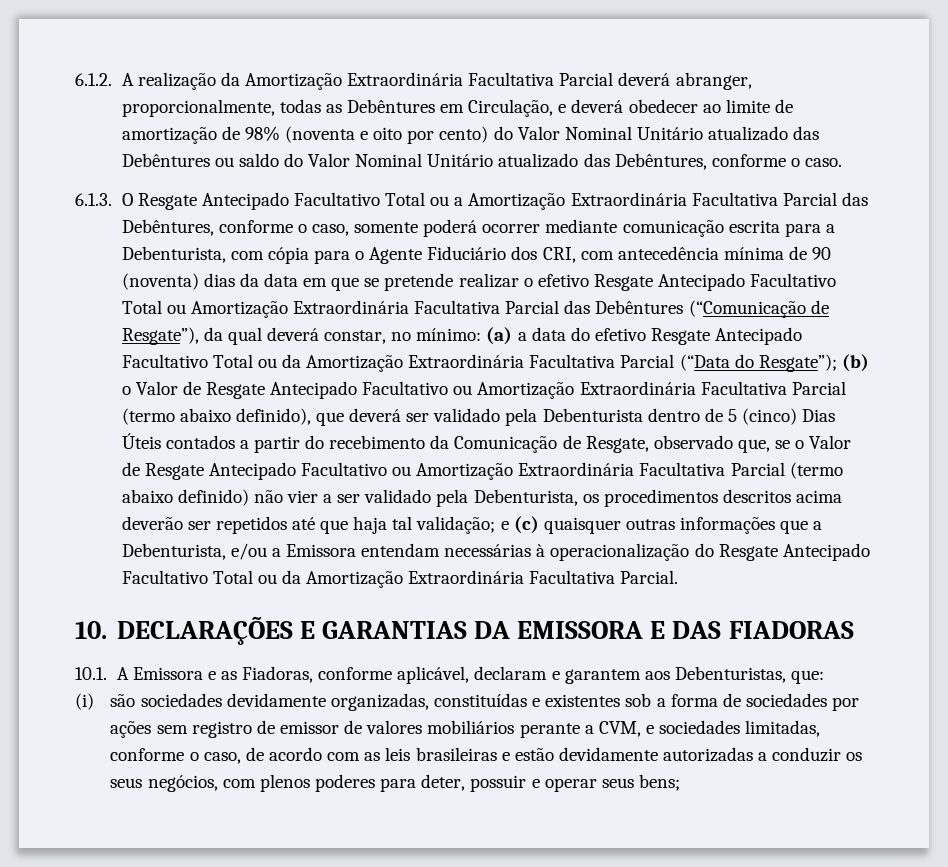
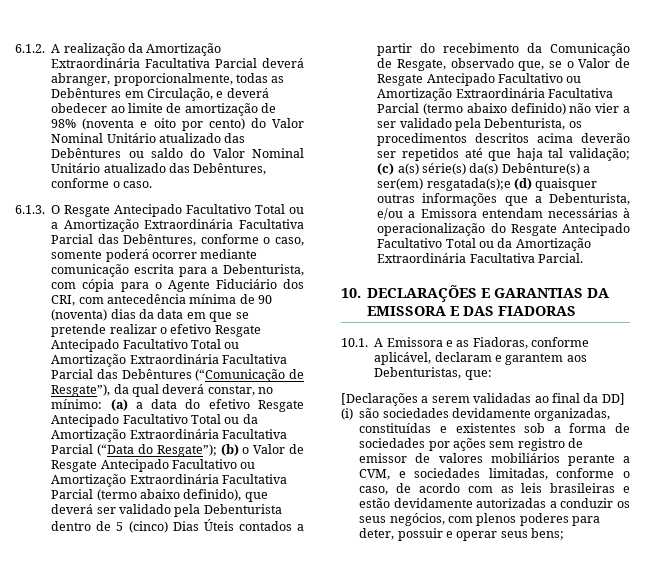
[500,516,539,534] e (c) -> [377,163,591,175] [377,178,532,191] (c) a(s) série(s) da(s) Debênture(s) a ser(em) resgatada(s);e (d)
(825, 677) none -> [341,393,625,406] // [Declarações a serem validadas ao final da DD]

